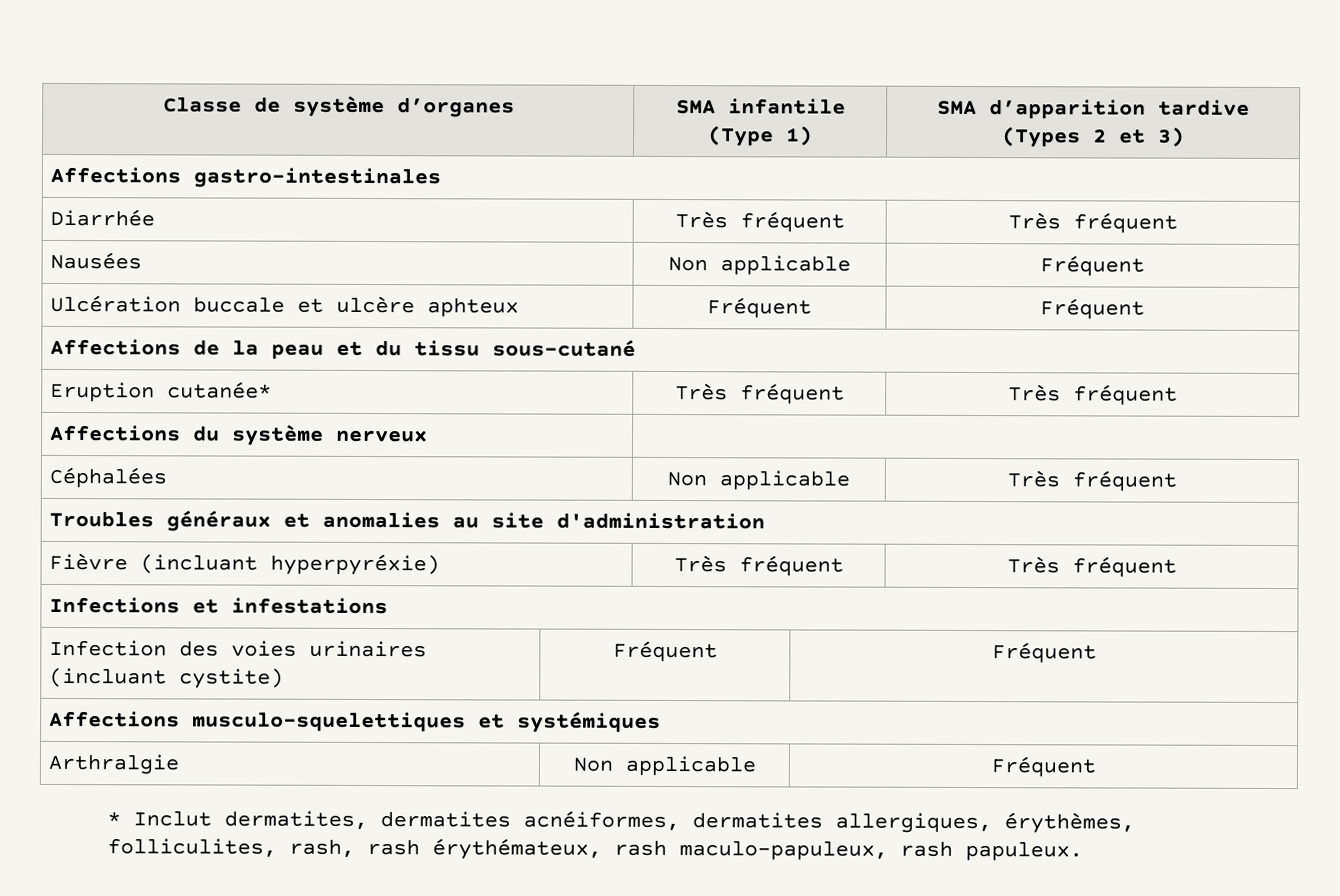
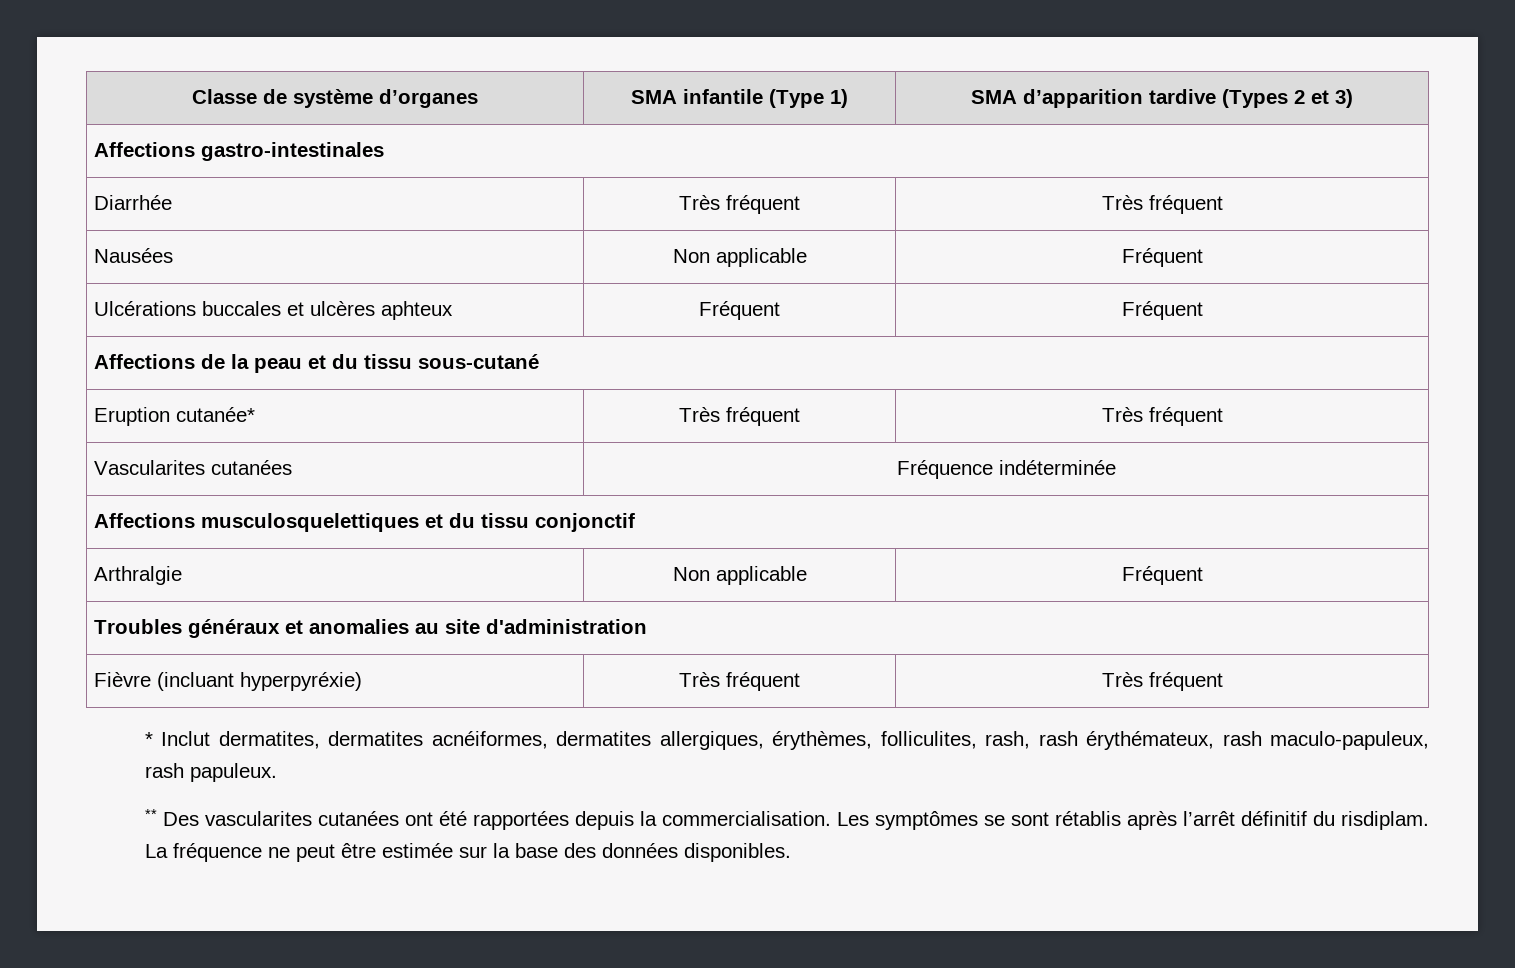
[50,294,416,314] Ulcération buccale et ulcère -> [94,301,376,316] Ulcérations buccales et ulcères
[50,424,429,446] [49,466,168,489] [667,470,850,491] [1006,470,1177,492] Affections du système nerveux // Céphalées | Non applicable | Très fréquent -> [94,460,293,475] [896,460,1116,479] [94,513,636,532] [94,566,183,585] [672,566,807,585] [1121,566,1203,585] Vascularites cutanées | Fréquence indéterminée // Affections musculosquelettiques et du tissu conjonctif // Arthralgie | Non applicable | Fréquent
[49,596,389,615] [49,639,428,658] [49,667,285,689] [612,640,718,663] [991,642,1097,664] [49,710,662,733] [48,753,180,775] [572,755,756,777] [990,756,1096,778] // Infections et infestations // Infection des voies urinaires (incluant cystite) | Fréquent | Fréquent // Affections musculo-squelettiques et systémiques // Arthralgie | Non applicable | Fréquent -> (1223, 681) none
(1084, 851) none -> [144,809,1430,830] [144,843,791,862] // ** Des vascularites cutanées ont été rapportées depuis la commercialisation. Les symptômes se sont rétablis après l’arrêt définitif du risdiplam. La fréquence ne peut être estimée sur la base des données disponibles.

